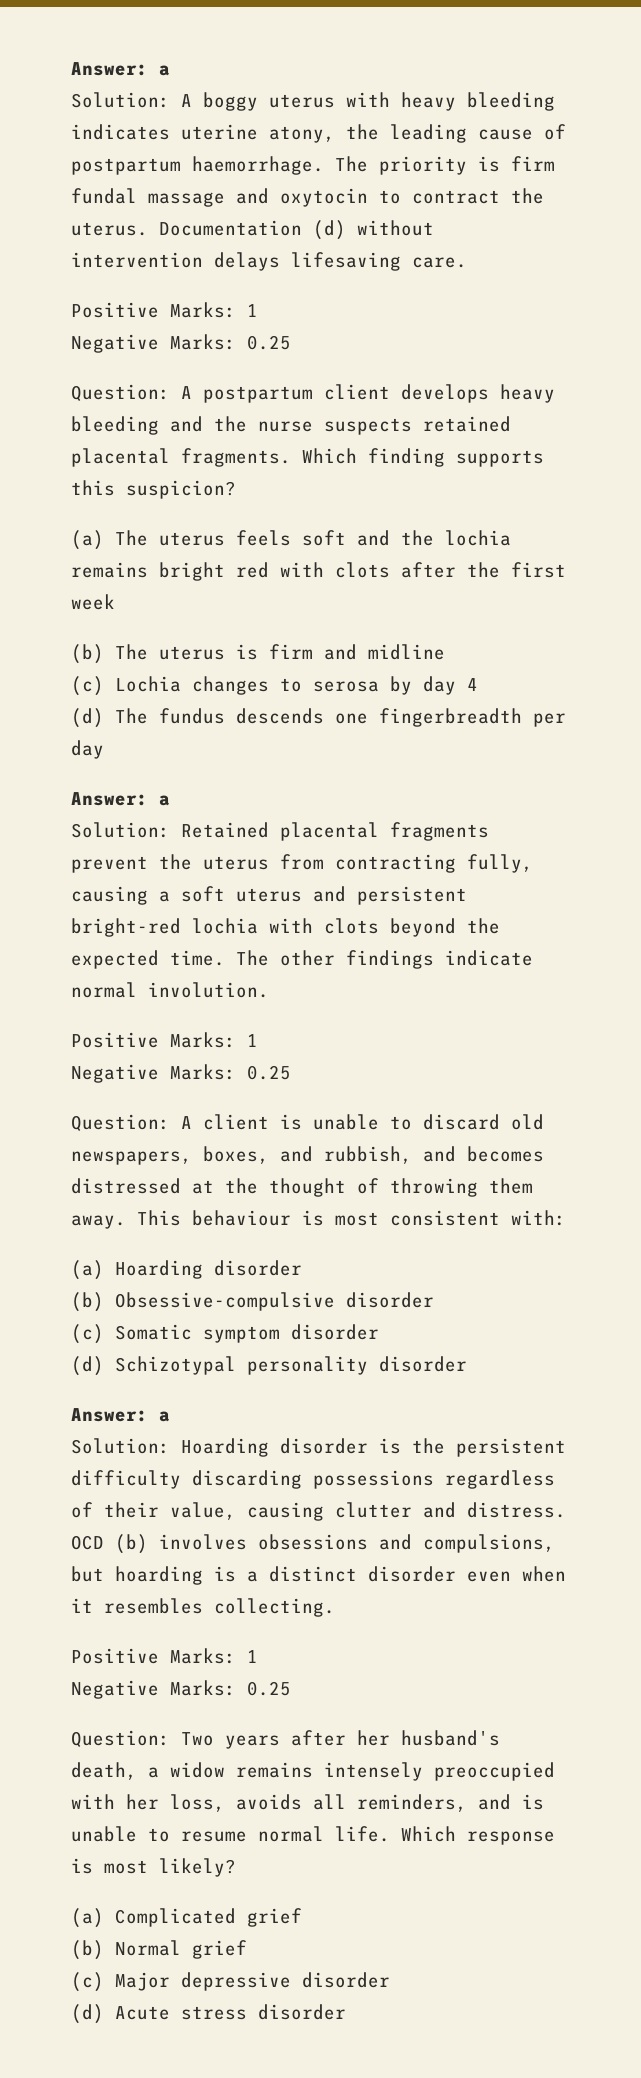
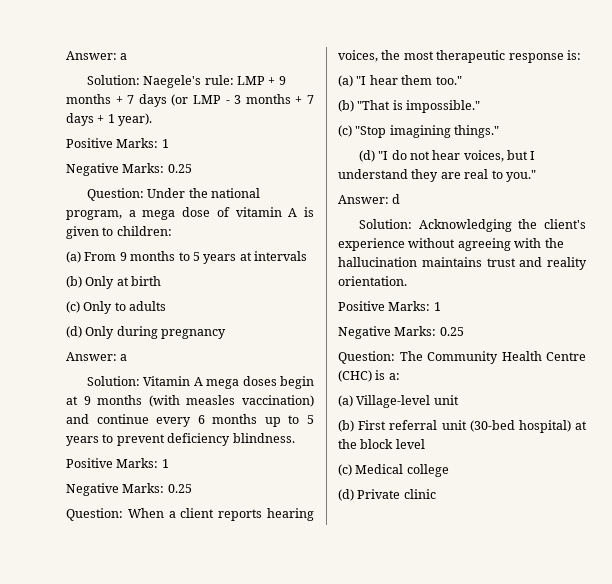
[71,62,170,76] [71,92,555,111] [71,124,566,143] [71,156,555,175] [71,188,544,207] [71,220,434,240] [71,252,467,271] [71,302,258,318] [71,334,291,353] [71,384,555,403] [71,416,511,435] [71,448,544,467] [71,480,236,499] [71,530,511,550] [71,562,566,581] [71,594,115,610] [71,644,445,664] [71,676,478,696] [71,708,566,728] [71,740,104,759] [71,792,170,806] [71,822,489,841] [71,854,533,873] [71,886,467,905] [71,918,500,937] [71,950,533,969] [71,982,269,998] [71,1032,258,1048] [71,1064,291,1083] [71,1114,544,1132] [71,1146,544,1165] [71,1178,533,1197] [71,1210,566,1229] [71,1260,302,1280] [71,1292,434,1312] [71,1324,379,1344] [71,1356,467,1376] [71,1408,170,1422] [71,1438,566,1457] [71,1470,555,1489] [71,1502,566,1521] [71,1534,555,1554] [71,1566,566,1585] [71,1598,335,1617] [71,1648,258,1664] [71,1680,291,1699] [71,1730,500,1749] [71,1762,555,1781] [71,1794,544,1812] [71,1826,555,1845] [71,1858,236,1877] [71,1908,302,1928] [71,1940,247,1960] [71,1972,390,1992] [71,2004,346,2024] Answer: a // Solution: A boggy uterus with heavy bleeding indicates uterine atony, the leading cause of postpartum haemorrhage. The priority is firm fundal massage and oxytocin to contract the uterus. Documentation (d) without intervention delays lifesaving care. // Positive Marks: 1 // Negative Marks: 0.25 // Question: A postpartum client develops heavy bleeding and the nurse suspects retained placental fragments. Which finding supports this suspicion? // (a) The uterus feels soft and the lochia remains bright red with clots after the first week // (b) The uterus is firm and midline // (c) Lochia changes to serosa by day 4 // (d) The fundus descends one fingerbreadth per day // Answer: a // Solution: Retained placental fragments prevent the uterus from contracting fully, causing a soft uterus and persistent bright-red lochia with clots beyond the expected time. The other findings indicate normal involution. // Positive Marks: 1 // Negative Marks: 0.25 // Question: A client is unable to discard old newspapers, boxes, and rubbish, and becomes distressed at the thought of throwing them away. This behaviour is most consistent with: // (a) Hoarding disorder // (b) Obsessive-compulsive disorder // (c) Somatic symptom disorder // (d) Schizotypal personality disorder // Answer: a // Solution: Hoarding disorder is the persistent difficulty discarding possessions regardless of their value, causing clutter and distress. OCD (b) involves obsessions and compulsions, but hoarding is a distinct disorder even when it resembles collecting. // Positive Marks: 1 // Negative Marks: 0.25 // Question: Two years after her husband's death, a widow remains intensely preoccupied with her loss, avoids all reminders, and is unable to resume normal life. Which response is most likely? // (a) Complicated grief // (b) Normal grief // (c) Major depressive disorder // (d) Acute stress disorder -> [66,51,128,60] [86,75,286,88] [66,94,314,107] [66,113,153,126] [66,138,169,148] [66,163,192,176] [86,188,260,201] [66,207,314,220] [66,226,172,239] [66,251,307,264] [66,276,162,289] [66,301,167,314] [66,326,227,339] [66,352,128,361] [86,376,314,389] [66,395,314,407] [66,414,315,427] [66,433,295,446] [66,458,169,468] [66,483,192,496] [66,508,314,521] [338,50,581,63] [338,75,462,87] [338,100,481,113] [338,125,500,138] [358,150,536,162] [338,169,536,182] [338,194,401,204] [358,219,586,232] [338,238,564,251] [338,257,587,270] [338,276,407,286] [338,301,441,311] [338,326,464,339] [338,351,586,364] [338,370,400,382] [338,395,459,408] [338,420,587,433] [338,439,425,449] [338,464,449,477] [338,489,436,501] Answer: a // Solution: Naegele's rule: LMP + 9 months + 7 days (or LMP - 3 months + 7 days + 1 year). // Positive Marks: 1 // Negative Marks: 0.25 // Question: Under the national program, a mega dose of vitamin A is given to children: // (a) From 9 months to 5 years at intervals // (b) Only at birth // (c) Only to adults // (d) Only during pregnancy // Answer: a // Solution: Vitamin A mega doses begin at 9 months (with measles vaccination) and continue every 6 months up to 5 years to prevent deficiency blindness. // Positive Marks: 1 // Negative Marks: 0.25 // Question: When a client reports hearing voices, the most therapeutic response is: // (a) "I hear them too." // (b) "That is impossible." // (c) "Stop imagining things." // (d) "I do not hear voices, but I understand they are real to you." // Answer: d // Solution: Acknowledging the client's experience without agreeing with the hallucination maintains trust and reality orientation. // Positive Marks: 1 // Negative Marks: 0.25 // Question: The Community Health Centre (CHC) is a: // (a) Village-level unit // (b) First referral unit (30-bed hospital) at the block level // (c) Medical college // (d) Private clinic

